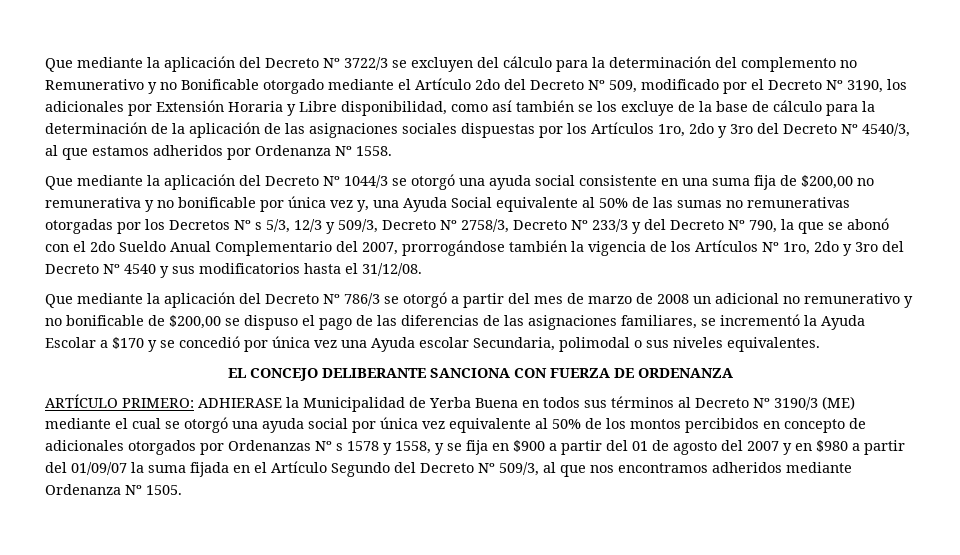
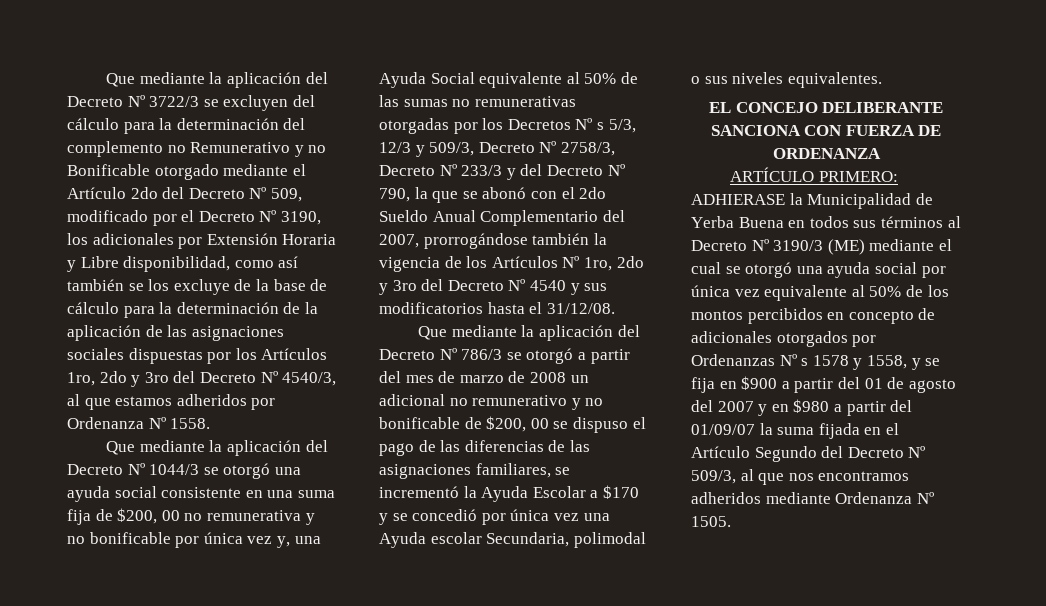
[801,175,853,189] $200,00 -> [117,508,180,524] $200, 00
[169,315,221,329] $200,00 -> [486,416,549,432] $200, 00

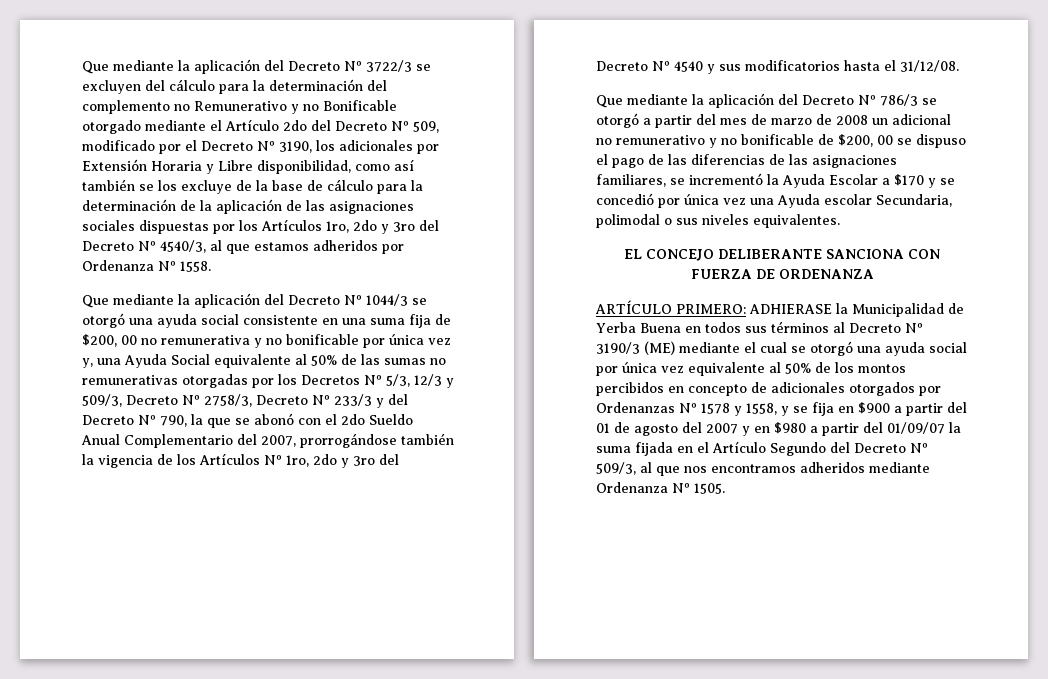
[596,122,604,130] s -> (382, 380) none
[801,358,809,366] s -> (697, 408) none

